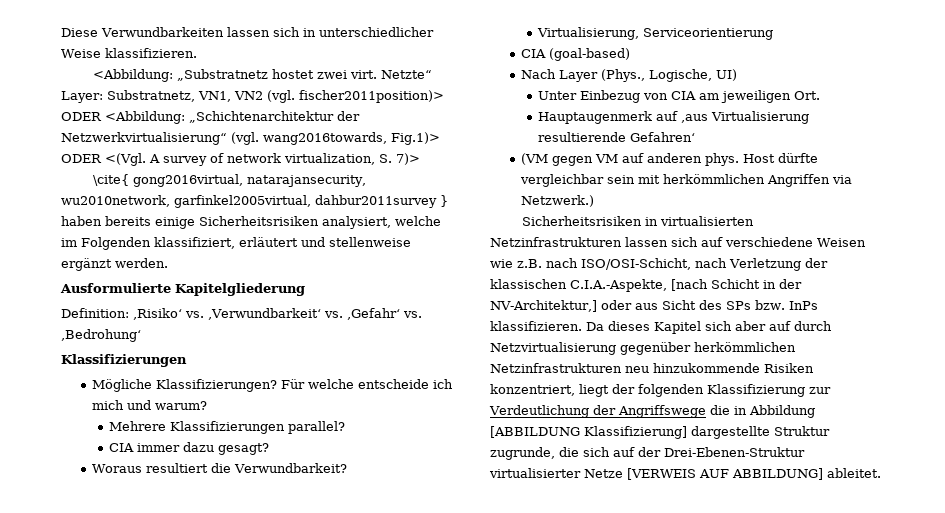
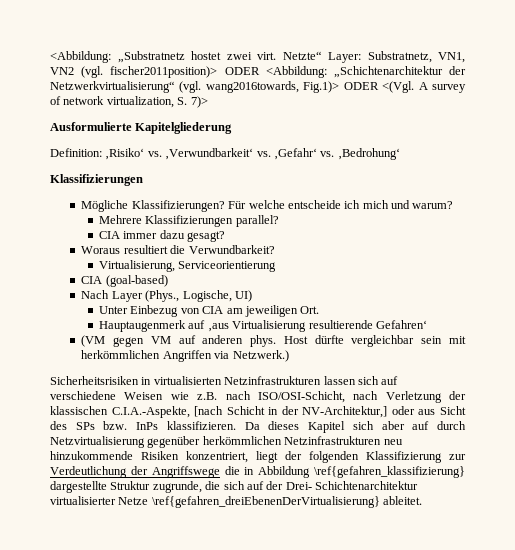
[61,27,434,37] [61,48,197,58] Diese Verwundbarkeiten lassen sich in unterschiedlicher Weise klassifizieren. // -> (50, 57) none
[92,174,366,187] [61,195,448,208] [61,216,441,229] [61,237,411,250] [61,258,168,271] // \cite{ gong2016virtual, natarajansecurity, wu2010network, garfinkel2005virtual, dahbur2011survey } haben bereits einige Sicherheitsrisiken analysiert, welche im Folgenden klassifiziert, erläutert und stellenweise ergänzt werden. -> (208, 102) none
[490,426,687,439] [ABBILDUNG Klassifizierung] -> [314,466,465,478] \ref{gefahren_klassifizierung}
[664,447,805,457] [489,468,823,480] Drei-Ebenen-Struktur virtualisierter Netze [VERWEIS AUF ABBILDUNG] -> [285,481,418,490] [50,496,380,508] Drei- Schichtenarchitektur virtualisierter Netze \ref{gefahren_dreiEbenenDerVirtualisierung}

